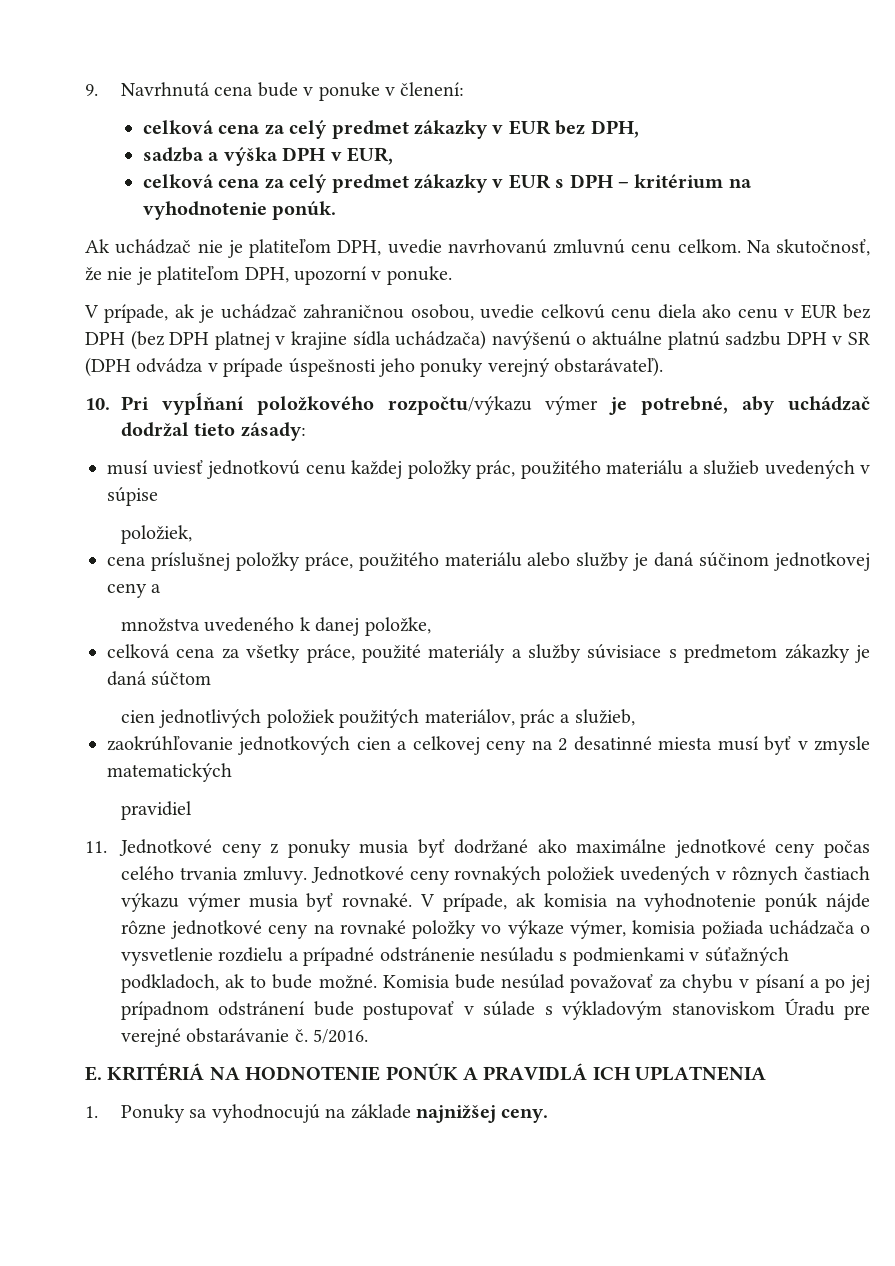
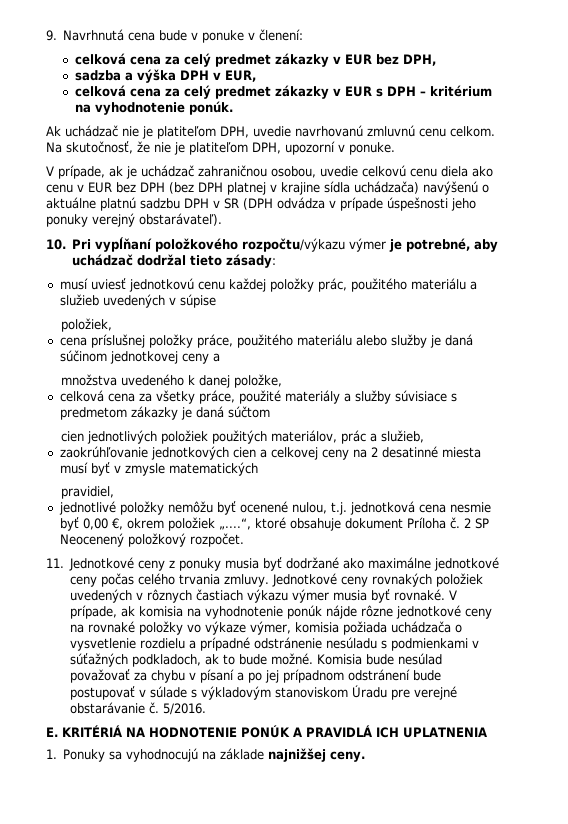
[120,801,192,820] pravidiel -> [60,486,114,499] [58,501,491,515] [59,517,489,531] [59,533,244,547] pravidiel, // jednotlivé položky nemôžu byť ocenené nulou, t.j. jednotková cena nesmie byť 0,00 €, okrem položiek „....“, ktoré obsahuje dokument Príloha č. 2 SP Neocenený položkový rozpočet.

